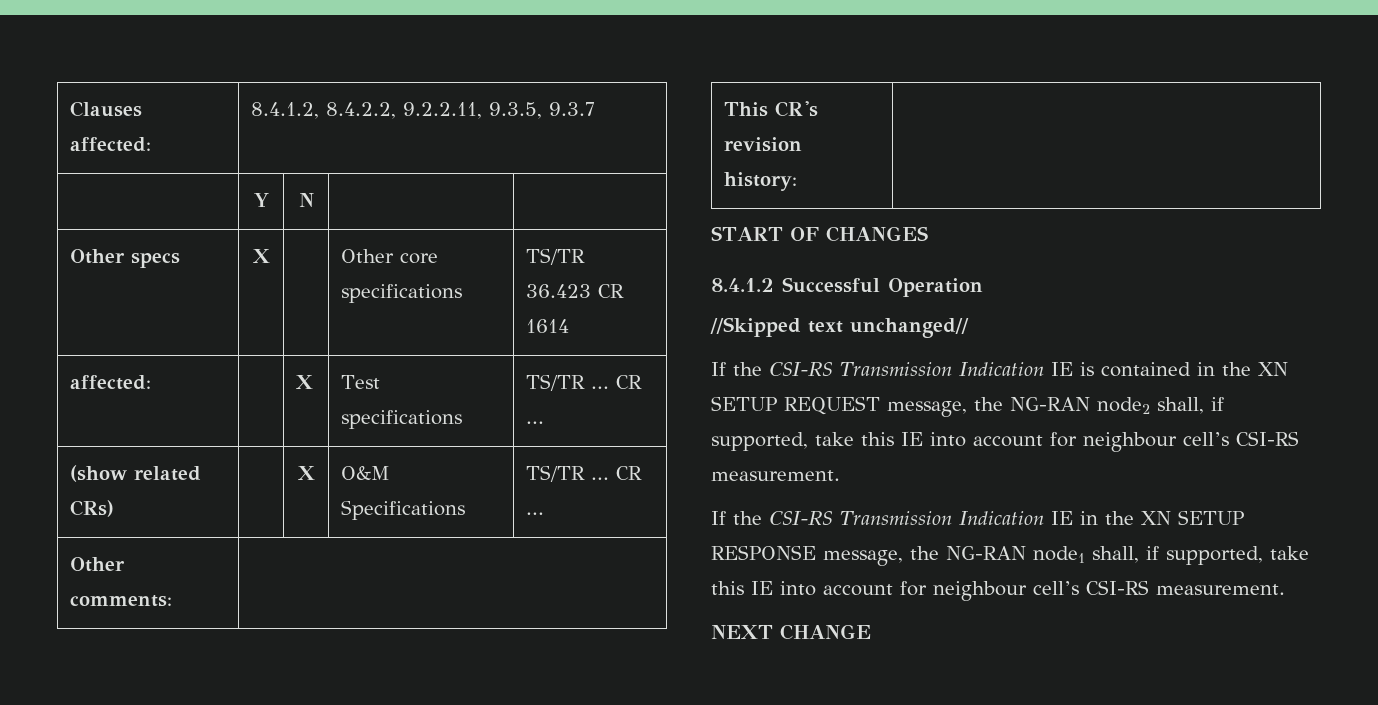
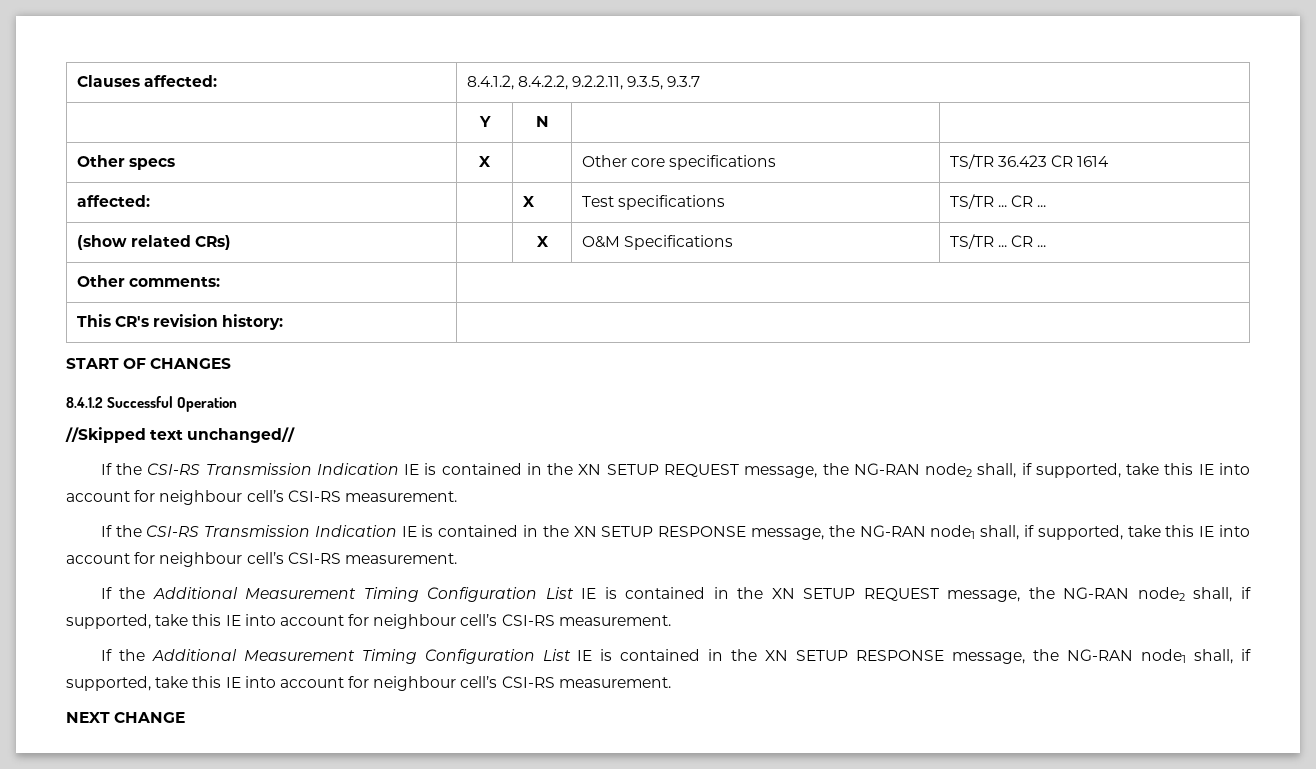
(1073, 518) none -> [421,525,1251,540] [66,552,457,567] [100,587,1252,602] [66,614,671,629] [100,649,701,664] is contained in the XN SETUP RESPONSE message, the NG-RAN node1 shall, if supported, take this IE into account for neighbour cell’s CSI-RS measurement. // If the Additional Measurement Timing Configuration List IE is contained in the XN SETUP REQUEST message, the NG-RAN node2 shall, if supported, take this IE into account for neighbour cell’s CSI-RS measurement. // If the Additional Measurement Timing Configuration List IE is contained

